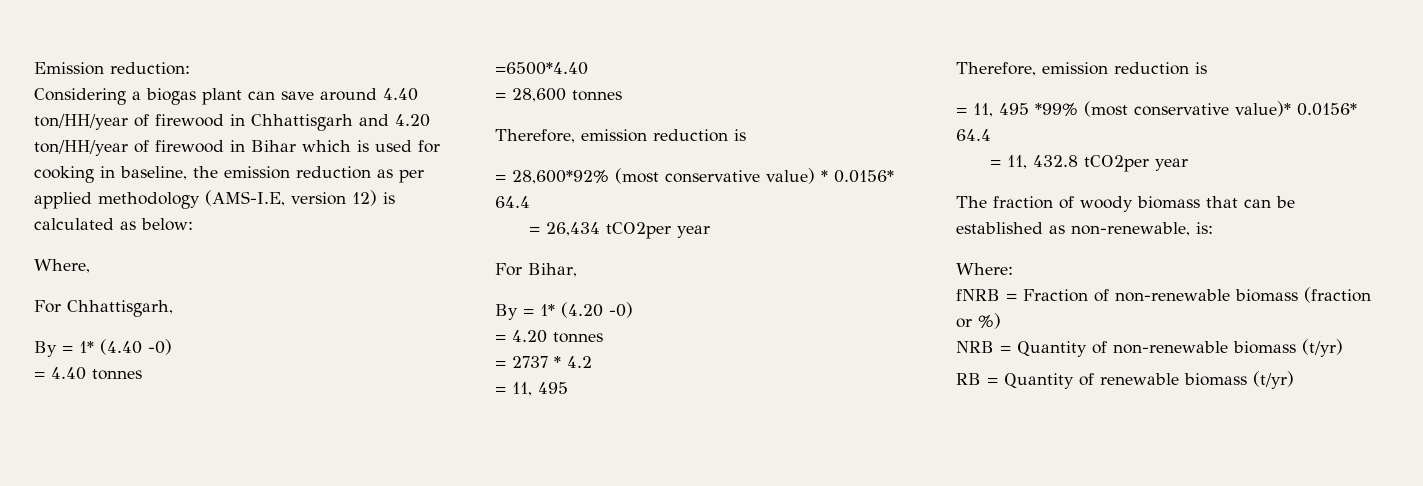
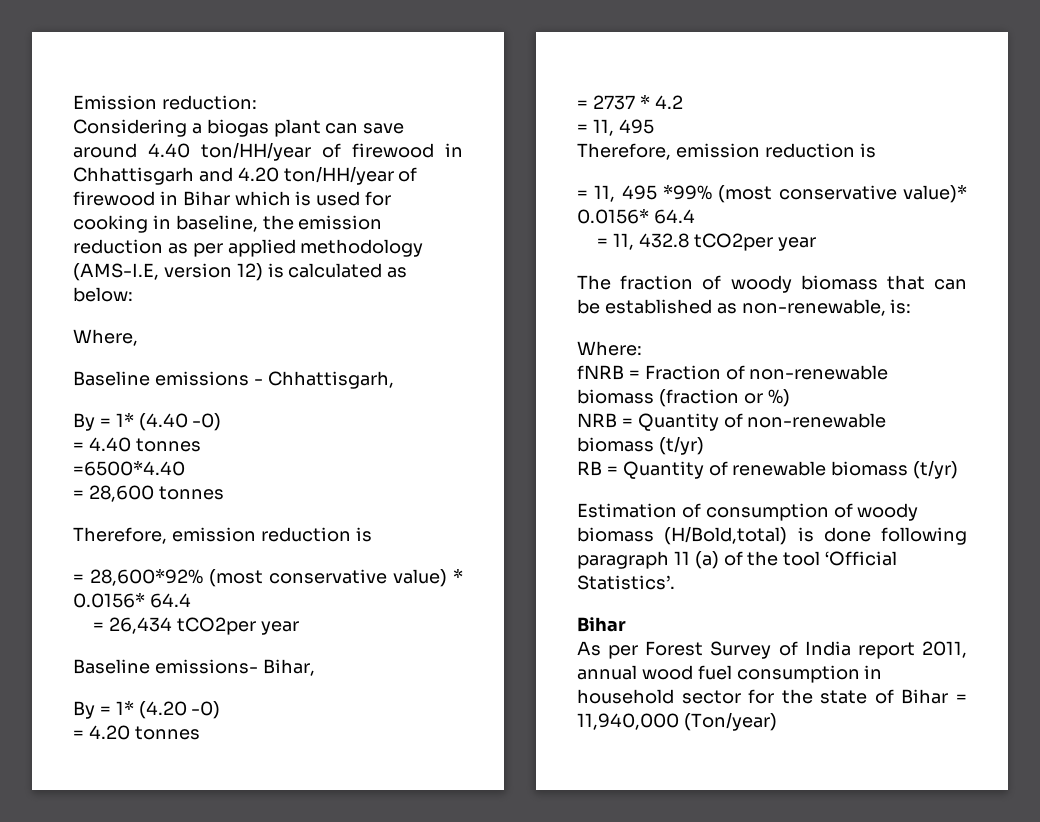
[34,300,61,313] For -> [73,371,263,386] Baseline emissions -
[495,263,522,276] For -> [73,659,258,674] Baseline emissions-
(1294, 380) none -> [577,503,919,521] [577,526,967,545] [577,551,898,569] [577,575,675,590] [577,617,626,632] [577,641,967,659] [577,665,883,683] [577,689,967,704] [577,712,777,731] // Estimation of consumption of woody biomass (H/Bold,total) is done following paragraph 11 (a) of the tool ‘Official Statistics’. // Bihar // As per Forest Survey of India report 2011, annual wood fuel consumption in household sector for the state of Bihar = 11,940,000 (Ton/year)

